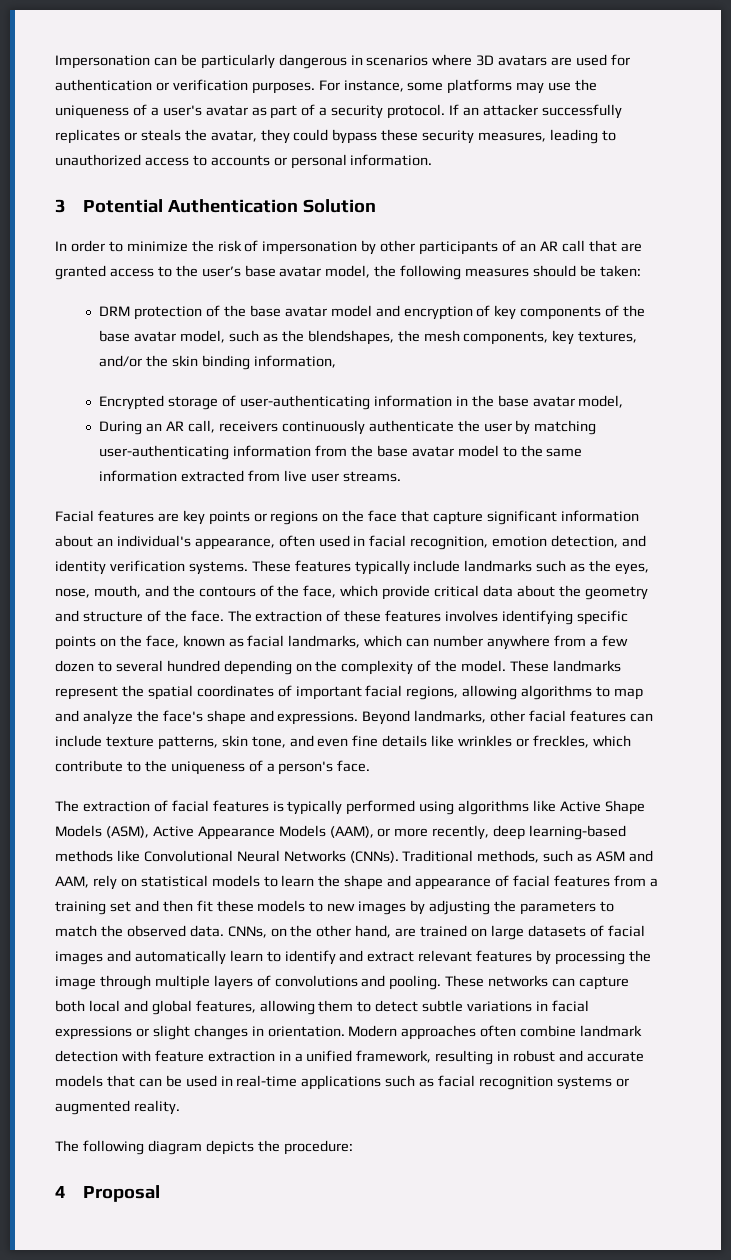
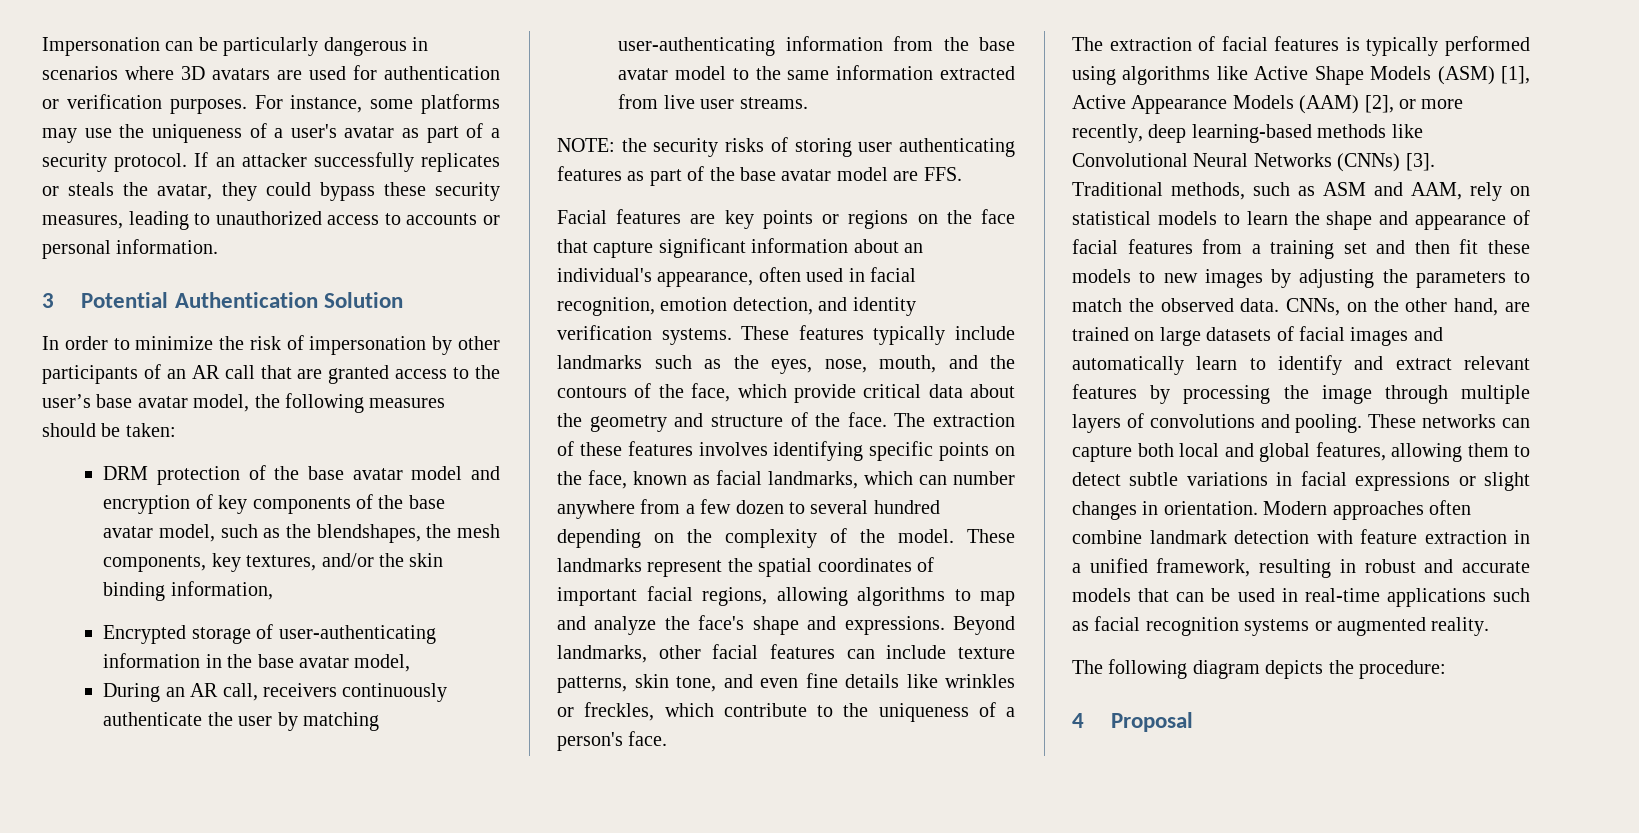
(401, 476) none -> [557,137,1015,157] [557,166,962,186] // NOTE: the security risks of storing user authenticating features as part of the base avatar model are FFS.
[105,826,149,838] (ASM), -> [1437,66,1530,85] (ASM) [1],
[329,826,374,838] (AAM), -> [1299,95,1394,114] (AAM) [2],
[349,851,399,863] (CNNs). -> [1337,153,1435,172] (CNNs) [3].

